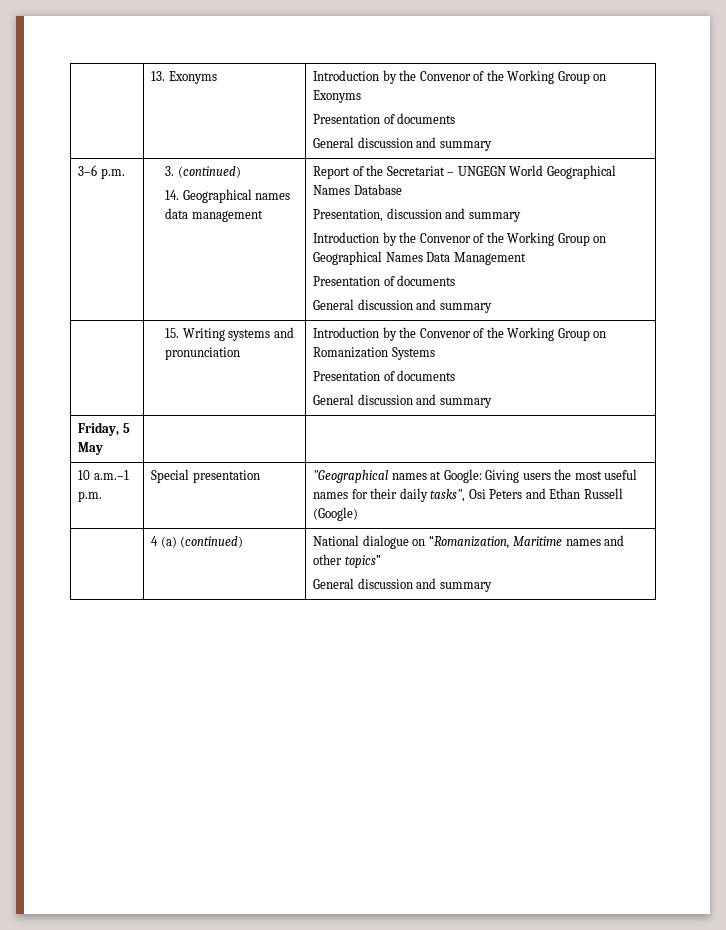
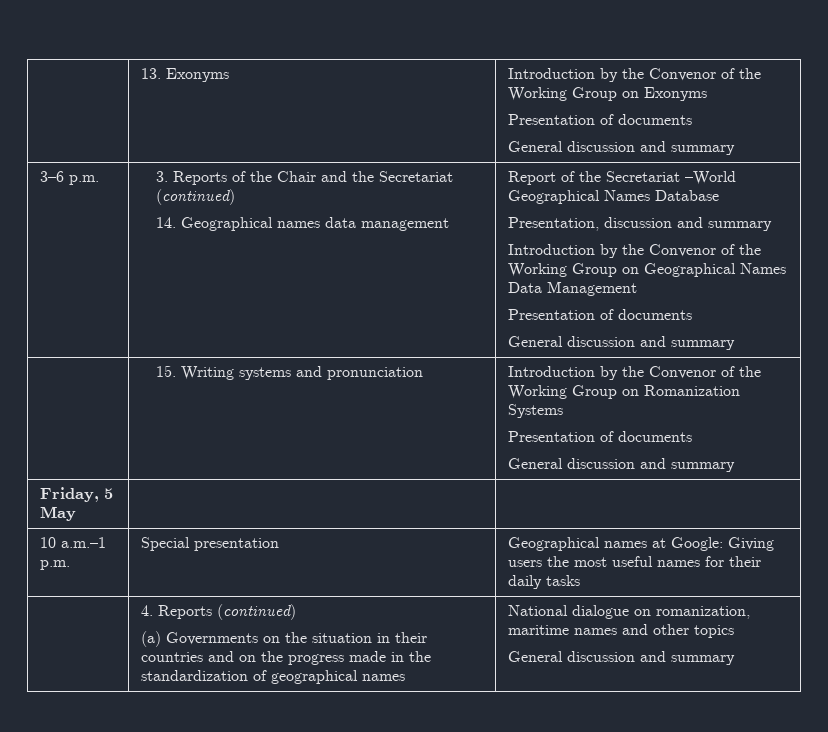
(175, 171) none -> [173,171,454,185] Reports of the Chair and the Secretariat
[447,165,544,176] – UNGEGN World -> [684,171,736,185] –World
[313,470,389,483] "Geographical -> [507,537,600,551] Geographical
[430,488,623,502] [313,507,359,521] [151,536,244,548] tasks", Osi Peters and Ethan Russell (Google) // | 4 (a) (continued) -> [545,575,580,586] [140,604,296,620] [140,631,427,647] [140,651,431,665] [140,670,405,684] tasks // | 4. Reports (continued) // (a) Governments on the situation in their countries and on the progress made in the standardization of geographical names
[428,535,563,549] “Romanization, Maritime -> [655,606,750,619] [507,625,569,635] romanization, maritime
[344,555,381,568] topics” -> [693,625,734,638] topics

